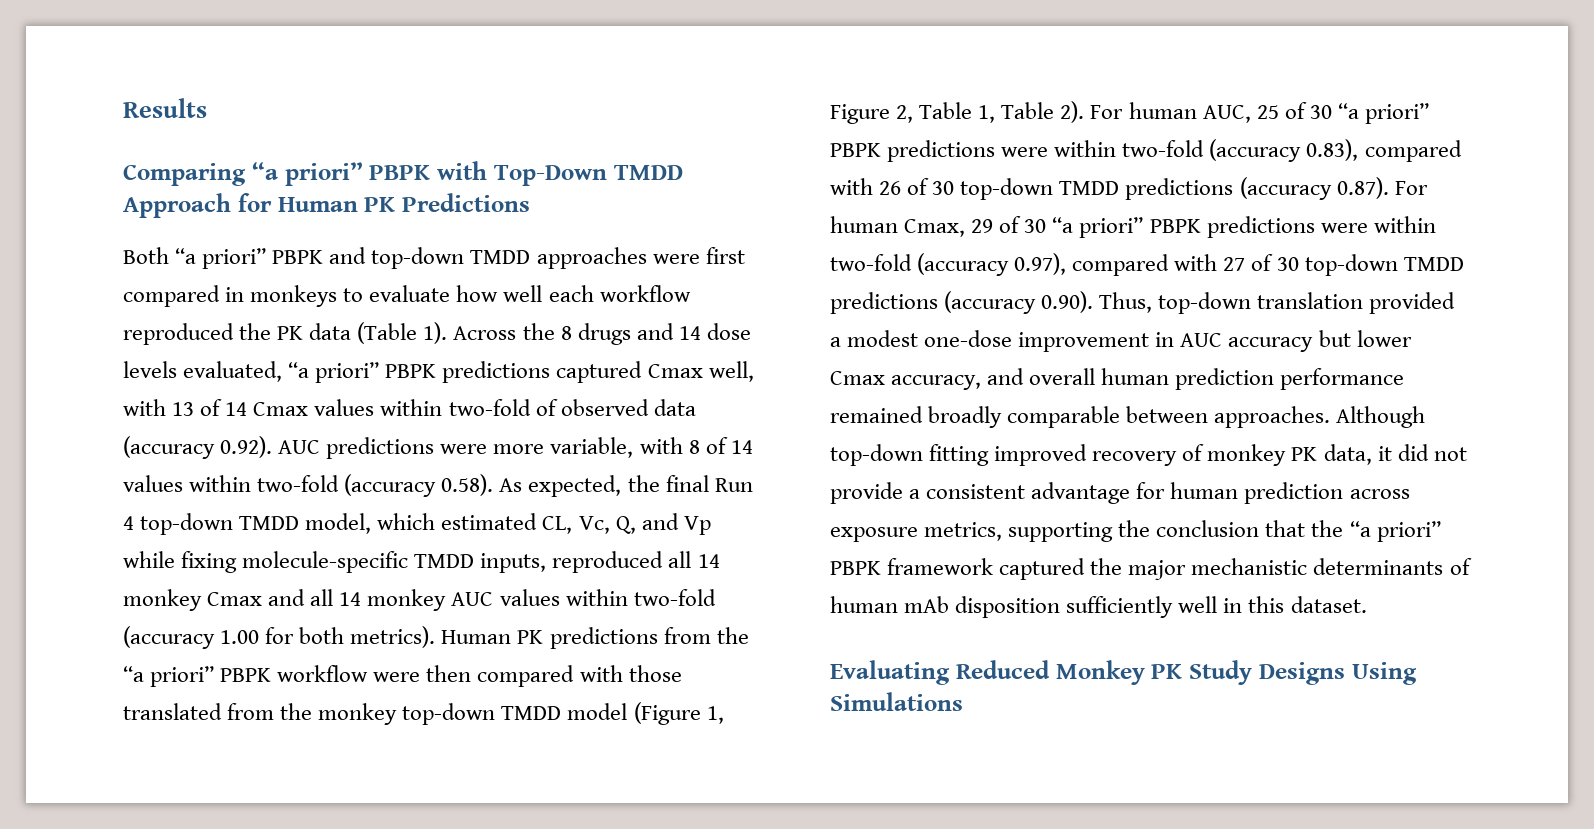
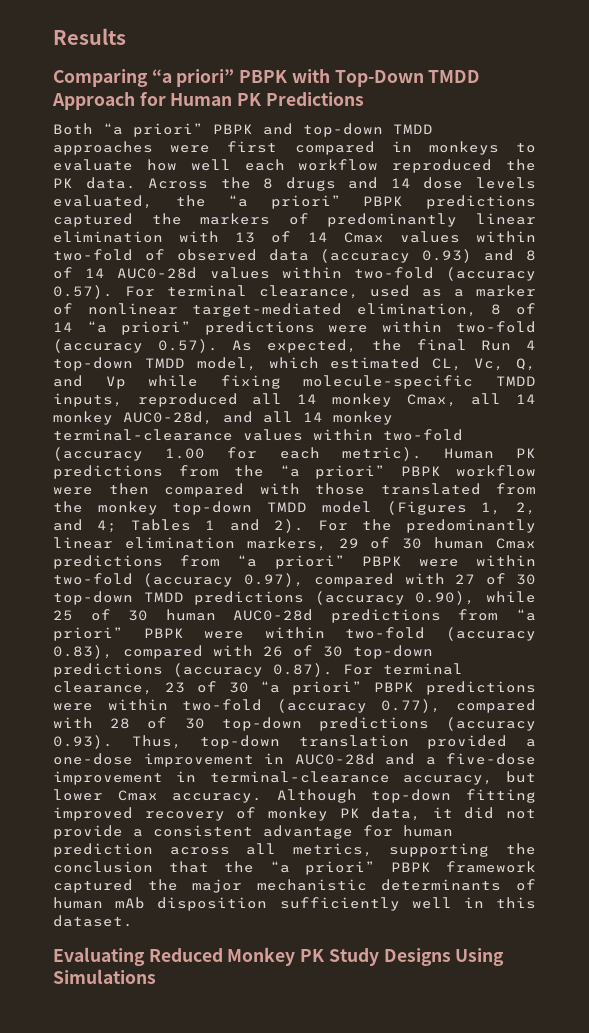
[309,322,448,344] data (Table 1). -> [85,177,136,189] data.
(283, 371) none -> [175,195,206,207] the
[647,361,754,382] Cmax well, -> [151,213,536,227] [53,231,163,243] the markers of predominantly linear elimination
[220,436,753,459] [123,474,494,497] 0.92). AUC predictions were more variable, with 8 of 14 values within two-fold (accuracy 0.58). -> [422,249,536,263] [53,267,536,281] [53,285,536,299] [53,303,536,317] [53,321,536,335] [53,339,218,353] 0.93) and 8 of 14 AUC0-28d values within two-fold (accuracy 0.57). For terminal clearance, used as a marker of nonlinear target-mediated elimination, 8 of 14 “a priori” predictions were within two-fold (accuracy 0.57).
[207,592,263,606] Cmax -> [406,393,536,407] [53,411,213,425] Cmax, all 14 monkey AUC0-28d,
[451,592,494,606] AUC -> [53,429,233,441] terminal-clearance
[299,626,436,648] both metrics). -> [279,447,422,461] each metric).
[633,702,724,725] [830,101,1429,124] [830,139,1462,162] [830,177,1428,200] [830,216,1315,238] (Figure 1, Figure 2, Table 1, Table 2). For human AUC, 25 of 30 “a priori” PBPK predictions were within two-fold (accuracy 0.83), compared with 26 of 30 top-down TMDD predictions (accuracy 0.87). For human Cmax, 29 of 30 “a priori” PBPK predictions -> [386,501,536,515] [53,519,536,533] [53,537,536,551] [53,555,402,569] (Figures 1, 2, and 4; Tables 1 and 2). For the predominantly linear elimination markers, 29 of 30 human Cmax predictions from “a priori” PBPK
[1041,291,1094,313] 0.90). -> [415,591,536,605] [53,609,536,623] [53,627,536,641] [53,645,433,659] [53,663,463,677] [53,681,536,695] [53,699,536,713] [53,717,536,731] [53,735,113,749] 0.90), while 25 of 30 human AUC0-28d predictions from “a priori” PBPK were within two-fold (accuracy 0.83), compared with 26 of 30 top-down predictions (accuracy 0.87). For terminal clearance, 23 of 30 “a priori” PBPK predictions were within two-fold (accuracy 0.77), compared with 28 of 30 top-down predictions (accuracy 0.93).
[847,330,919,347] modest -> (536, 743) none
[1180,330,1412,352] [830,368,1405,390] [830,406,1331,428] AUC accuracy but lower Cmax accuracy, and overall human prediction performance remained broadly comparable between approaches. -> [294,753,536,765] [53,771,536,785] [53,789,263,803] AUC0-28d and a five-dose improvement in terminal-clearance accuracy, but lower Cmax accuracy.
[830,527,918,542] exposure -> [246,843,277,855] all

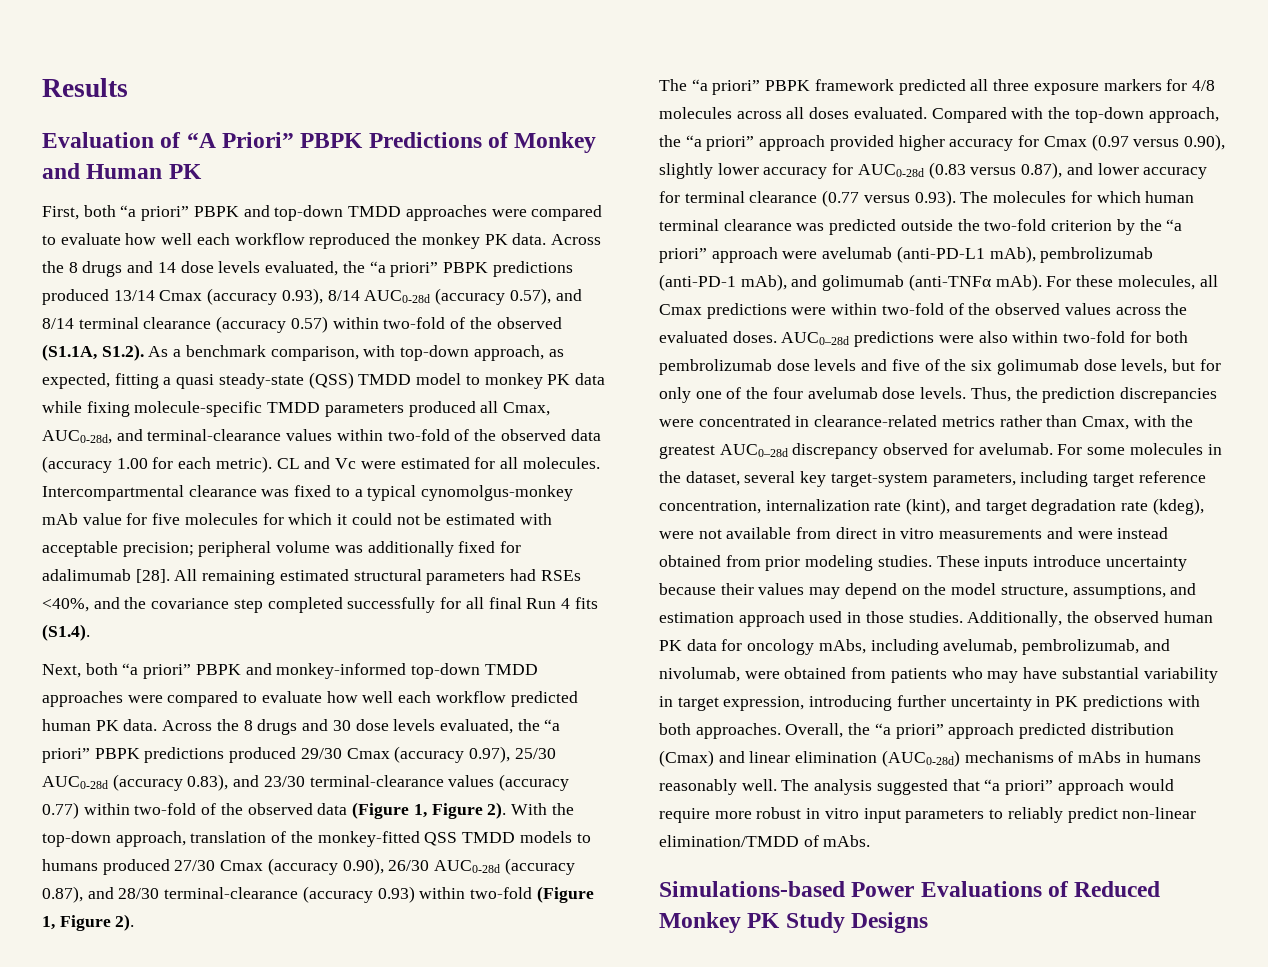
[53,69,481,87] [52,91,364,110] [53,123,93,135] Comparing “a priori” PBPK with Top-Down TMDD Approach for Human PK Predictions // Both -> [42,132,597,153] [42,163,202,179] [42,205,116,220] Evaluation of “A Priori” PBPK Predictions of Monkey and Human PK // First, both
[227,141,499,155] first compared in monkeys -> [531,205,603,221] compared
(536, 165) none -> [421,233,480,249] monkey
[53,213,536,227] [53,231,384,243] captured the markers of predominantly linear elimination with 13 of 14 Cmax -> [42,288,582,305] [42,316,562,333] [42,344,564,361] [42,372,605,389] [42,401,551,417] [42,429,282,444] produced 13/14 Cmax (accuracy 0.93), 8/14 AUC0-28d (accuracy 0.57), and 8/14 terminal clearance (accuracy 0.57) within two-fold of the observed (S1.1A, S1.2). As a benchmark comparison, with top-down approach, as expected, fitting a quasi steady-state (QSS) TMDD model to monkey PK data while fixing molecule-specific TMDD parameters produced all Cmax, AUC0-28d, and terminal-clearance
(165, 255) none -> [474,429,497,441] the
[422,249,536,263] [53,267,536,281] [53,285,536,299] [53,303,536,317] [53,321,536,335] [53,339,536,353] [53,357,536,371] [53,375,536,389] [53,393,536,407] [53,411,393,425] [53,429,463,441] [53,447,536,461] [53,465,536,479] [53,483,536,497] [53,501,536,515] [53,519,536,533] [53,537,536,551] [53,555,536,569] [53,573,536,587] [53,591,536,605] [53,609,536,623] [53,627,536,641] [53,645,433,659] [53,663,463,677] [53,681,536,695] [53,699,536,713] [53,717,536,731] [53,735,536,749] [53,753,536,767] [53,771,536,785] [53,789,536,803] [53,807,536,821] [53,825,453,839] [53,843,536,857] [53,861,536,875] [53,879,536,893] [53,897,536,911] [53,915,133,927] [53,947,145,966] 0.93) and 8 of 14 AUC0-28d values within two-fold (accuracy 0.57). For terminal clearance, used as a marker of nonlinear target-mediated elimination, 8 of 14 “a priori” predictions were within two-fold (accuracy 0.57). As expected, the final Run 4 top-down TMDD model, which estimated CL, Vc, Q, and Vp while fixing molecule-specific TMDD inputs, reproduced all 14 monkey Cmax, all 14 monkey AUC0-28d, and all 14 monkey terminal-clearance values within two-fold (accuracy 1.00 for each metric). Human PK predictions from the “a priori” PBPK workflow were then compared with those translated from the monkey top-down TMDD model (Figures 1, 2, and 4; Tables 1 and 2). For the predominantly linear elimination markers, 29 of 30 human Cmax predictions from “a priori” PBPK were within two-fold (accuracy 0.97), compared with 27 of 30 top-down TMDD predictions (accuracy 0.90), while 25 of 30 human AUC0-28d predictions from “a priori” PBPK were within two-fold (accuracy 0.83), compared with 26 of 30 top-down predictions (accuracy 0.87). For terminal clearance, 23 of 30 “a priori” PBPK predictions were within two-fold (accuracy 0.77), compared with 28 of 30 top-down predictions (accuracy 0.93). Thus, top-down translation provided a one-dose improvement in AUC0-28d and a five-dose improvement in terminal-clearance accuracy, but lower Cmax accuracy. Although top-down fitting improved recovery of monkey PK data, it did not provide a consistent advantage for human prediction across all metrics, supporting the conclusion that the “a priori” PBPK framework captured the major mechanistic determinants of human mAb disposition sufficiently well in this dataset. // Evaluating -> [116,456,600,473] [42,485,574,501] [42,513,552,525] [42,541,522,557] [42,569,581,585] [42,597,598,613] [42,624,90,641] [42,663,538,679] [42,691,578,707] [42,719,561,735] [42,746,556,763] [42,774,570,791] [42,802,574,819] [42,831,591,847] [42,858,575,875] [42,886,594,903] [42,914,135,931] [659,79,1215,95] [659,107,1219,123] [659,134,1225,151] [659,162,1208,179] [659,190,1195,207] [659,219,1183,235] [659,246,1154,263] [659,274,1218,291] [659,303,1188,319] [659,331,1188,347] [659,359,1221,375] [659,387,1217,403] [659,415,1193,430] [659,443,1222,459] [659,471,1206,487] [659,498,1204,515] [659,527,1169,539] [659,555,1187,571] [659,583,1197,599] [659,611,1213,627] [659,639,1170,655] [659,667,1218,683] [659,695,1200,711] [659,723,1174,739] [659,750,1201,767] [659,779,1174,795] [659,807,1197,823] [659,835,871,847] [659,881,1070,897] 1.00 for each metric). CL and Vc were estimated for all molecules. Intercompartmental clearance was fixed to a typical cynomolgus-monkey mAb value for five molecules for which it could not be estimated with acceptable precision; peripheral volume was additionally fixed for adalimumab [28]. All remaining estimated structural parameters had RSEs <40%, and the covariance step completed successfully for all final Run 4 fits (S1.4). // Next, both “a priori” PBPK and monkey-informed top-down TMDD approaches were compared to evaluate how well each workflow predicted human PK data. Across the 8 drugs and 30 dose levels evaluated, the “a priori” PBPK predictions produced 29/30 Cmax (accuracy 0.97), 25/30 AUC0-28d (accuracy 0.83), and 23/30 terminal-clearance values (accuracy 0.77) within two-fold of the observed data (Figure 1, Figure 2). With the top-down approach, translation of the monkey-fitted QSS TMDD models to humans produced 27/30 Cmax (accuracy 0.90), 26/30 AUC0-28d (accuracy 0.87), and 28/30 terminal-clearance (accuracy 0.93) within two-fold (Figure 1, Figure 2). // The “a priori” PBPK framework predicted all three exposure markers for 4/8 molecules across all doses evaluated. Compared with the top-down approach, the “a priori” approach provided higher accuracy for Cmax (0.97 versus 0.90), slightly lower accuracy for AUC0-28d (0.83 versus 0.87), and lower accuracy for terminal clearance (0.77 versus 0.93). The molecules for which human terminal clearance was predicted outside the two-fold criterion by the “a priori” approach were avelumab (anti-PD-L1 mAb), pembrolizumab (anti-PD-1 mAb), and golimumab (anti-TNFα mAb). For these molecules, all Cmax predictions were within two-fold of the observed values across the evaluated doses. AUC0–28d predictions were also within two-fold for both pembrolizumab dose levels and five of the six golimumab dose levels, but for only one of the four avelumab dose levels. Thus, the prediction discrepancies were concentrated in clearance-related metrics rather than Cmax, with the greatest AUC0–28d discrepancy observed for avelumab. For some molecules in the dataset, several key target-system parameters, including target reference concentration, internalization rate (kint), and target degradation rate (kdeg), were not available from direct in vitro measurements and were instead obtained from prior modeling studies. These inputs introduce uncertainty because their values may depend on the model structure, assumptions, and estimation approach used in those studies. Additionally, the observed human PK data for oncology mAbs, including avelumab, pembrolizumab, and nivolumab, were obtained from patients who may have substantial variability in target expression, introducing further uncertainty in PK predictions with both approaches. Overall, the “a priori” approach predicted distribution (Cmax) and linear elimination (AUC0-28d) mechanisms of mAbs in humans reasonably well. The analysis suggested that “a priori” approach would require more robust in vitro input parameters to reliably predict non-linear elimination/TMDD of mAbs. // Simulations-based Power Evaluations of
[455,948,505,966] [53,969,156,984] Using Simulations -> (929, 922) none

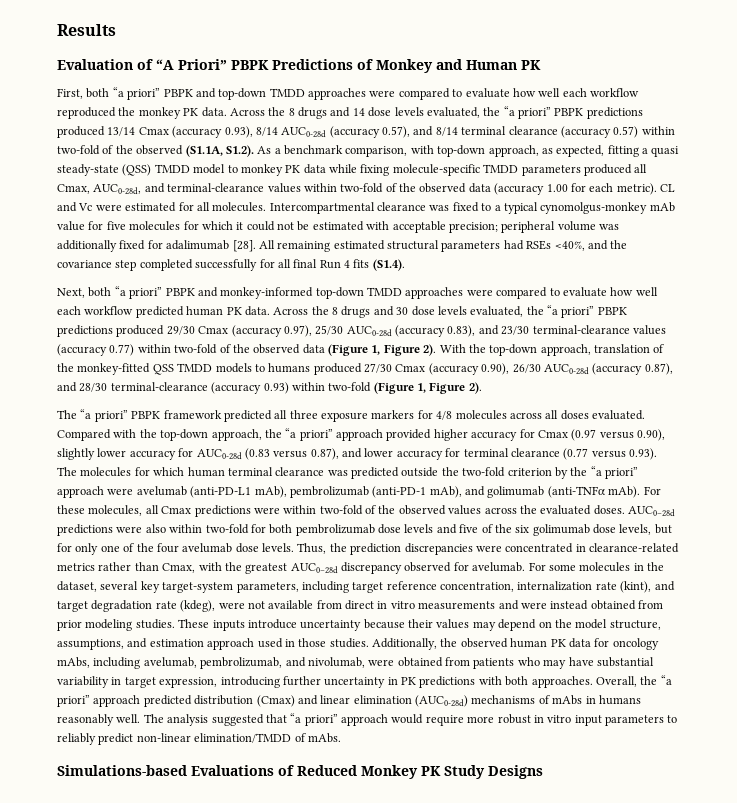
[851,882,915,897] Power -> (187, 770) none

